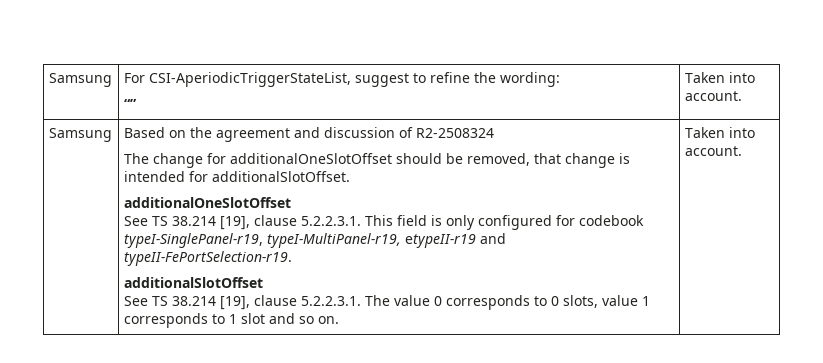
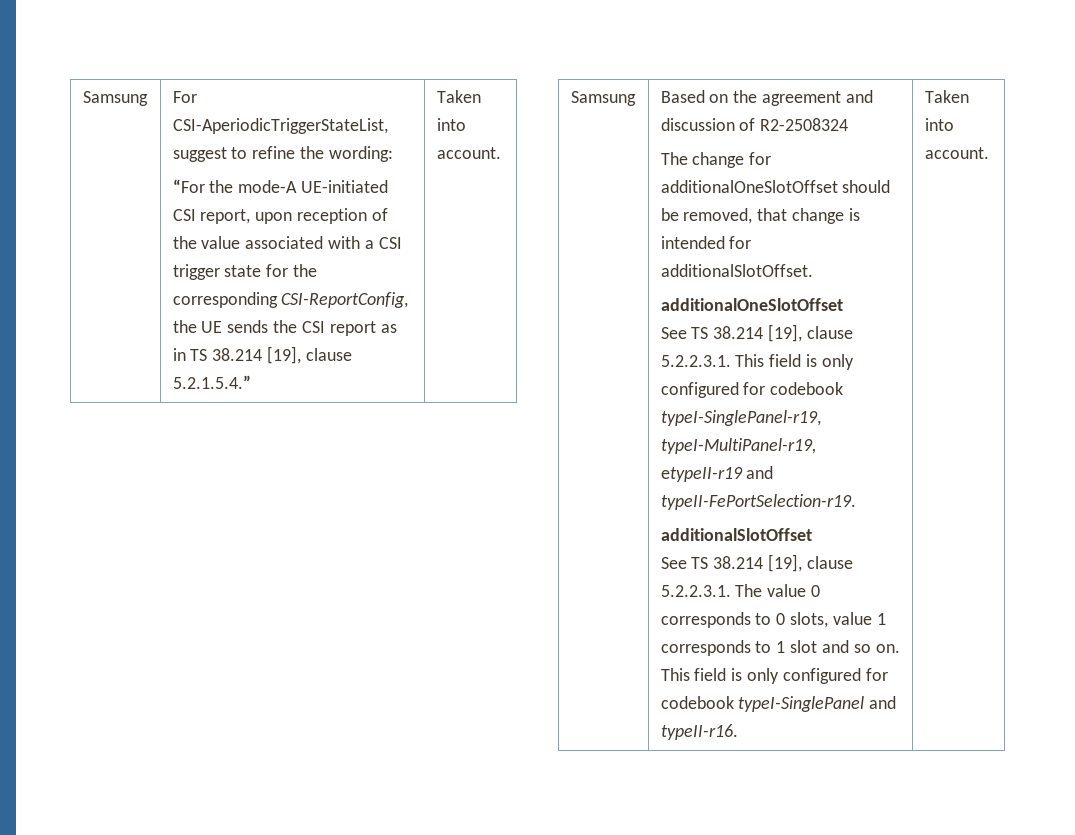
[123,99,137,109] “” -> [172,179,389,193] [172,208,389,224] [172,236,402,249] [172,264,318,280] [172,292,409,308] [172,320,397,336] [172,346,353,364] [172,375,251,389] “For the mode-A UE-initiated CSI report, upon reception of the value associated with a CSI trigger state for the corresponding CSI-ReportConfig, the UE sends the CSI report as in TS 38.214 [19], clause 5.2.1.5.4.”
(339, 320) none -> [660,668,888,684] [660,696,897,712] [660,724,738,740] This field is only configured for codebook typeI-SinglePanel and typeII-r16.

